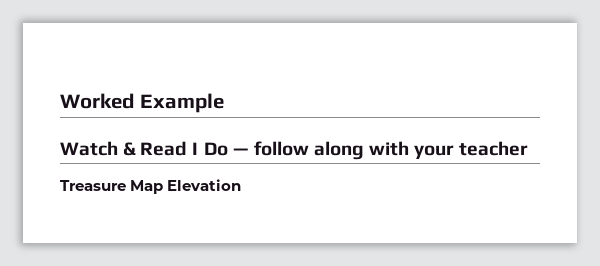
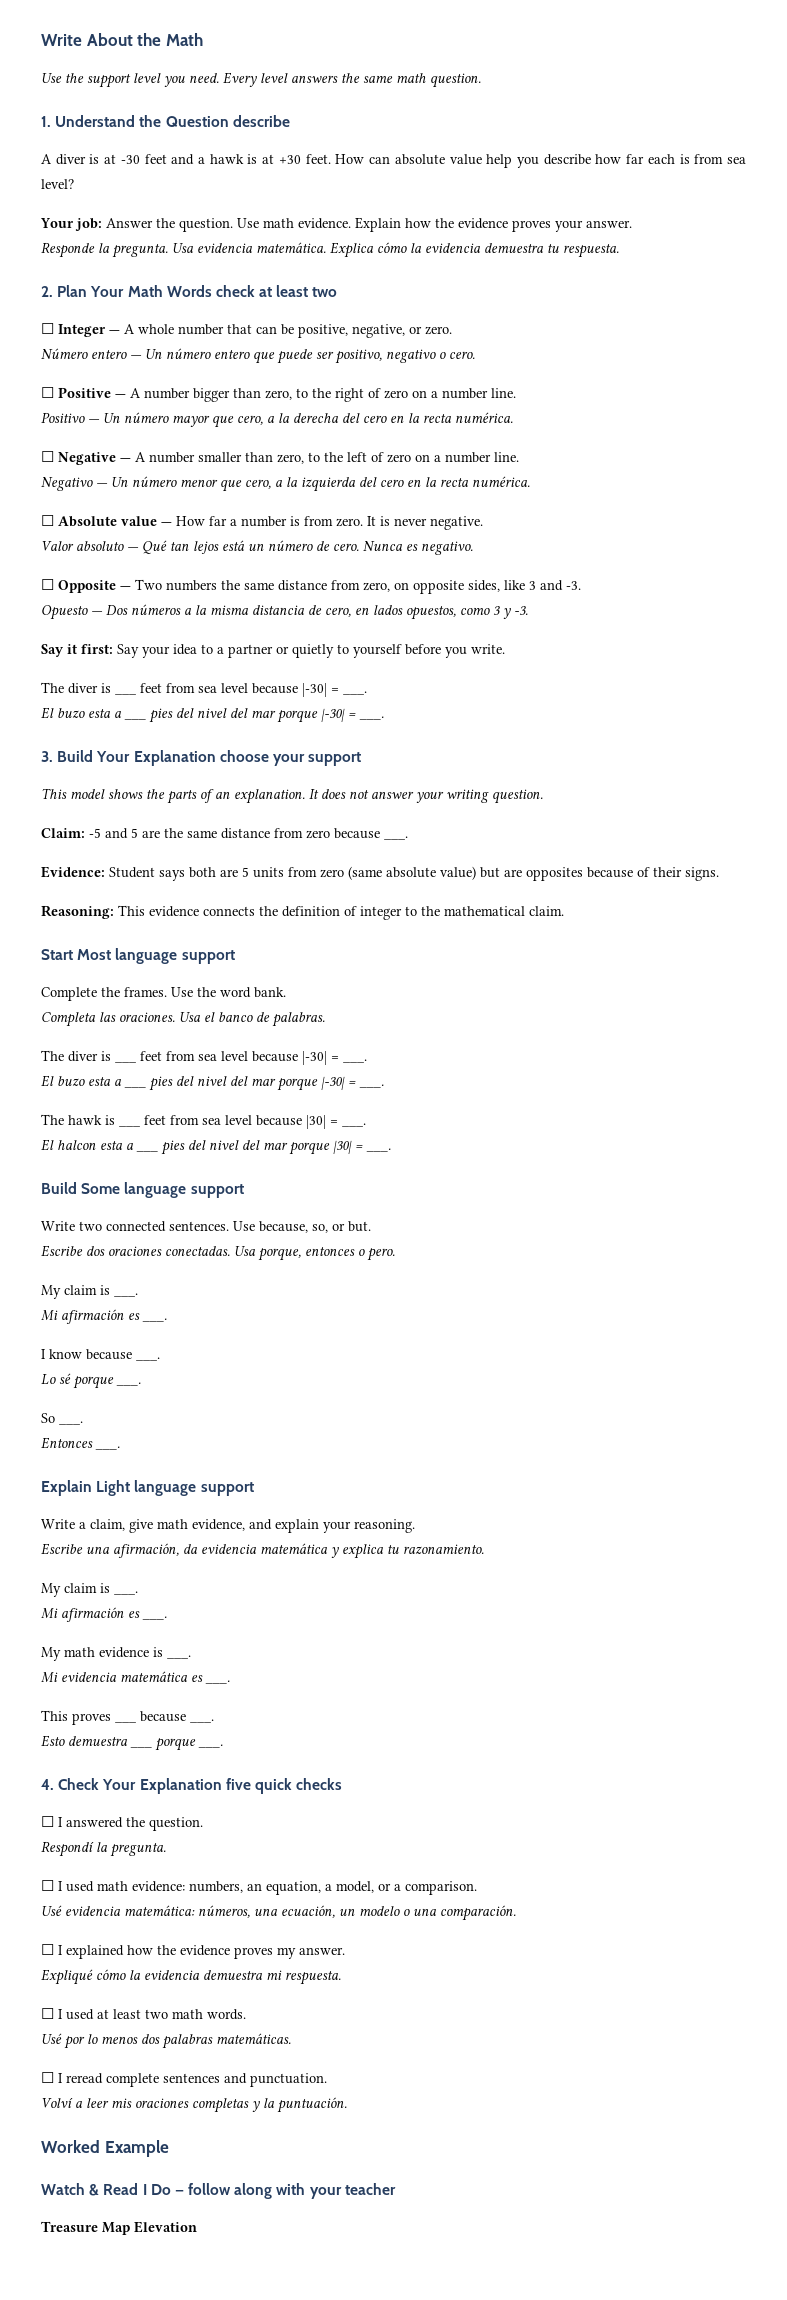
(60, 101) none -> [41,33,203,46] [41,72,481,88] [41,115,290,127] [41,154,747,168] [41,179,74,189] [40,217,632,232] [41,242,619,258] [41,285,338,297] [41,323,452,338] [41,348,475,364] [41,387,516,402] [41,412,513,428] [41,451,519,465] [41,476,530,492] [41,515,483,530] [41,540,473,555] [41,579,581,594] [41,604,528,620] [41,644,505,658] [41,682,111,694] [115,693,137,695] [140,683,367,697] [41,707,122,719] [124,708,384,723] [41,750,362,766] [41,788,543,804] [41,828,408,840] [41,866,719,881] [41,905,564,920] [41,948,235,964] [41,987,286,1001] [41,1012,325,1027] [41,1050,111,1062] [115,1061,137,1063] [140,1051,367,1065] [41,1075,122,1087] [124,1076,384,1091] [41,1114,115,1125] [119,1125,141,1127] [144,1115,366,1129] [41,1139,134,1151] [136,1140,391,1155] [41,1182,244,1198] [41,1221,371,1233] [41,1245,395,1261] [41,1285,138,1299] [41,1309,167,1324] [41,1349,160,1361] [41,1373,141,1389] [41,1413,83,1425] [41,1437,120,1450] [41,1480,254,1496] [41,1519,415,1533] [41,1543,484,1559] [41,1583,138,1597] [41,1607,167,1622] [41,1647,191,1661] [41,1671,230,1684] [41,1710,214,1725] [41,1735,128,1747] [130,1738,223,1751] [41,1778,343,1794] [41,1816,203,1831] [41,1841,166,1857] [41,1880,477,1895] [41,1905,516,1921] [41,1944,345,1959] [41,1969,341,1985] [41,2008,246,2020] [41,2033,291,2049] [41,2072,327,2087] [41,2097,347,2113] Write About the Math // Use the support level you need. Every level answers the same math question. // 1. Understand the Question describe // A diver is at -30 feet and a hawk is at +30 feet. How can absolute value help you describe how far each is from sea level? // Your job: Answer the question. Use math evidence. Explain how the evidence proves your answer. // Responde la pregunta. Usa evidencia matemática. Explica cómo la evidencia demuestra tu respuesta. // 2. Plan Your Math Words check at least two // ☐ Integer — A whole number that can be positive, negative, or zero. // Número entero — Un número entero que puede ser positivo, negativo o cero. // ☐ Positive — A number bigger than zero, to the right of zero on a number line. // Positivo — Un número mayor que cero, a la derecha del cero en la recta numérica. // ☐ Negative — A number smaller than zero, to the left of zero on a number line. // Negativo — Un número menor que cero, a la izquierda del cero en la recta numérica. // ☐ Absolute value — How far a number is from zero. It is never negative. // Valor absoluto — Qué tan lejos está un número de cero. Nunca es negativo. // ☐ Opposite — Two numbers the same distance from zero, on opposite sides, like 3 and -3. // Opuesto — Dos números a la misma distancia de cero, en lados opuestos, como 3 y -3. // Say it first: Say your idea to a partner or quietly to yourself before you write. // The diver is ___ feet from sea level because |-30| = ___. // El buzo esta a ___ pies del nivel del mar porque |-30| = ___. // 3. Build Your Explanation choose your support // This model shows the parts of an explanation. It does not answer your writing question. // Claim: -5 and 5 are the same distance from zero because ___. // Evidence: Student says both are 5 units from zero (same absolute value) but are opposites because of their signs. // Reasoning: This evidence connects the definition of integer to the mathematical claim. // Start Most language support // Complete the frames. Use the word bank. // Completa las oraciones. Usa el banco de palabras. // The diver is ___ feet from sea level because |-30| = ___. // El buzo esta a ___ pies del nivel del mar porque |-30| = ___. // The hawk is ___ feet from sea level because |30| = ___. // El halcon esta a ___ pies del nivel del mar porque |30| = ___. // Build Some language support // Write two connected sentences. Use because, so, or but. // Escribe dos oraciones conectadas. Usa porque, entonces o pero. // My claim is ___. // Mi afirmación es ___. // I know because ___. // Lo sé porque ___. // So ___. // Entonces ___. // Explain Light language support // Write a claim, give math evidence, and explain your reasoning. // Escribe una afirmación, da evidencia matemática y explica tu razonamiento. // My claim is ___. // Mi afirmación es ___. // My math evidence is ___. // Mi evidencia matemática es ___. // This proves ___ because ___. // Esto demuestra ___ porque ___. // 4. Check Your Explanation five quick checks // ☐ I answered the question. // Respondí la pregunta. // ☐ I used math evidence: numbers, an equation, a model, or a comparison. // Usé evidencia matemática: números, una ecuación, un modelo o una comparación. // ☐ I explained how the evidence proves my answer. // Expliqué cómo la evidencia demuestra mi respuesta. // ☐ I used at least two math words. // Usé por lo menos dos palabras matemáticas. // ☐ I reread complete sentences and punctuation. // Volví a leer mis oraciones completas y la puntuación. //

